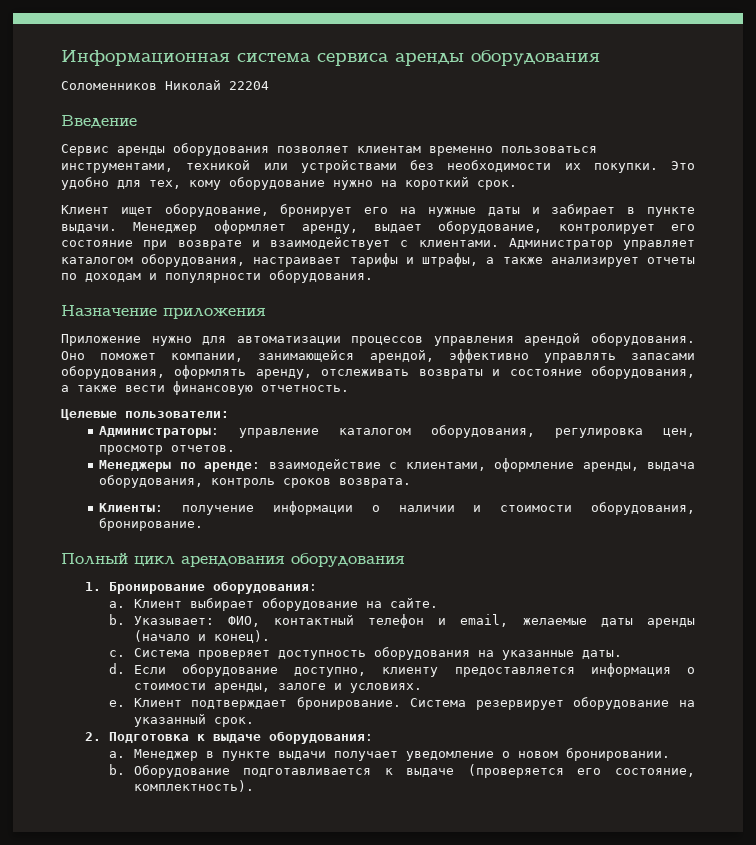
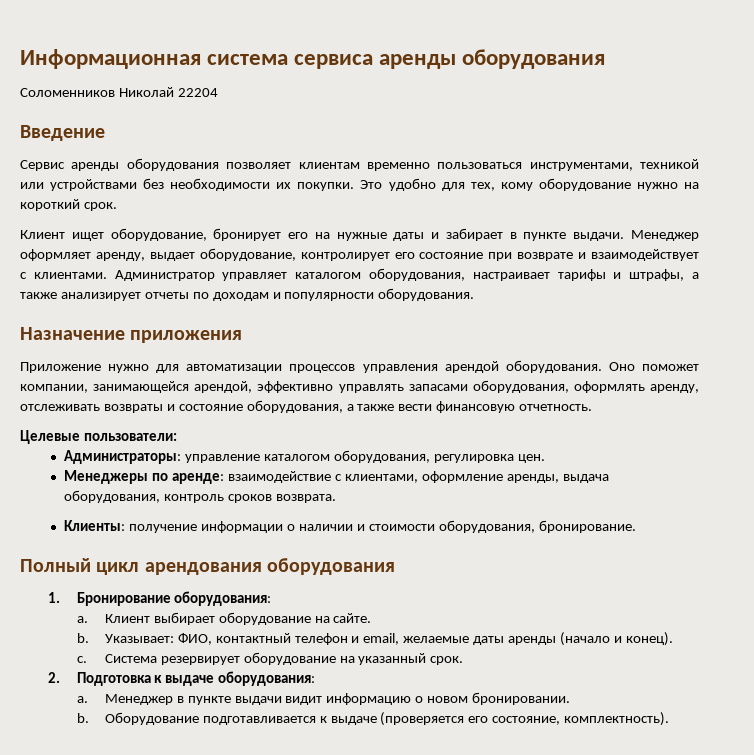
[663,428,696,437] [99,445,236,455] цен, просмотр отчетов. -> [517,454,545,463] цен.
[197,647,622,660] [109,663,695,677] [133,683,422,693] [109,697,467,710] проверяет доступность оборудования на указанные даты. // d. Если оборудование доступно, клиенту предоставляется информация о стоимости аренды, залоге и условиях. // e. Клиент подтверждает бронирование. Система -> (157, 658) none
[333,751,494,761] получает уведомление -> [285,693,412,705] видит информацию

